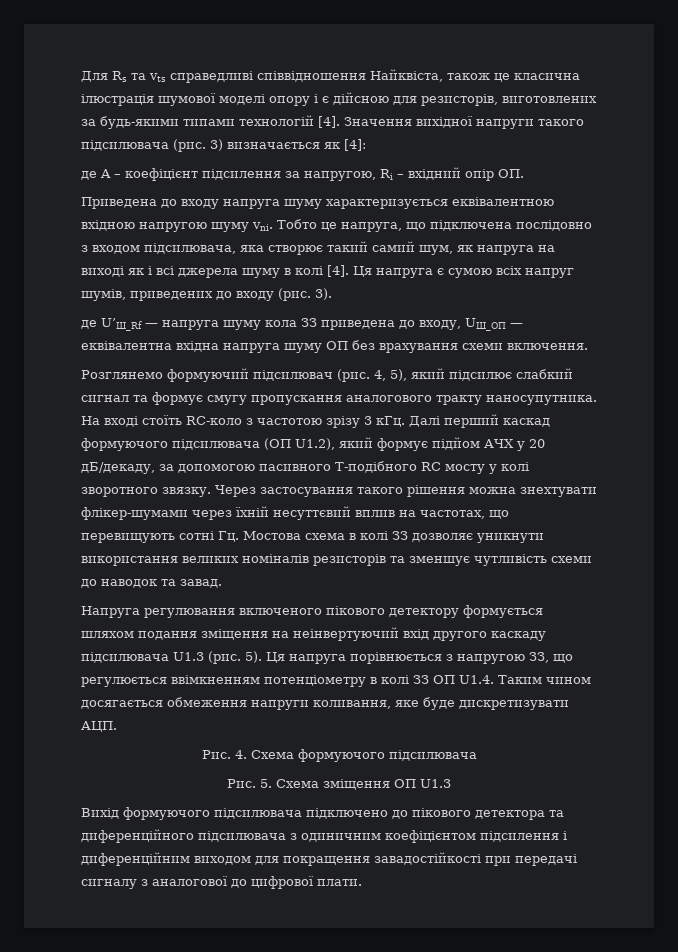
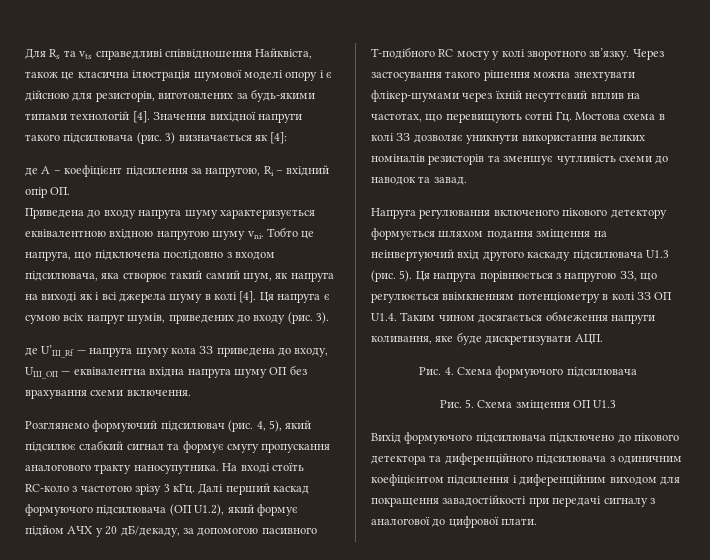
[162,487,211,497] звязку. -> [589,48,630,60] зв’язку.

